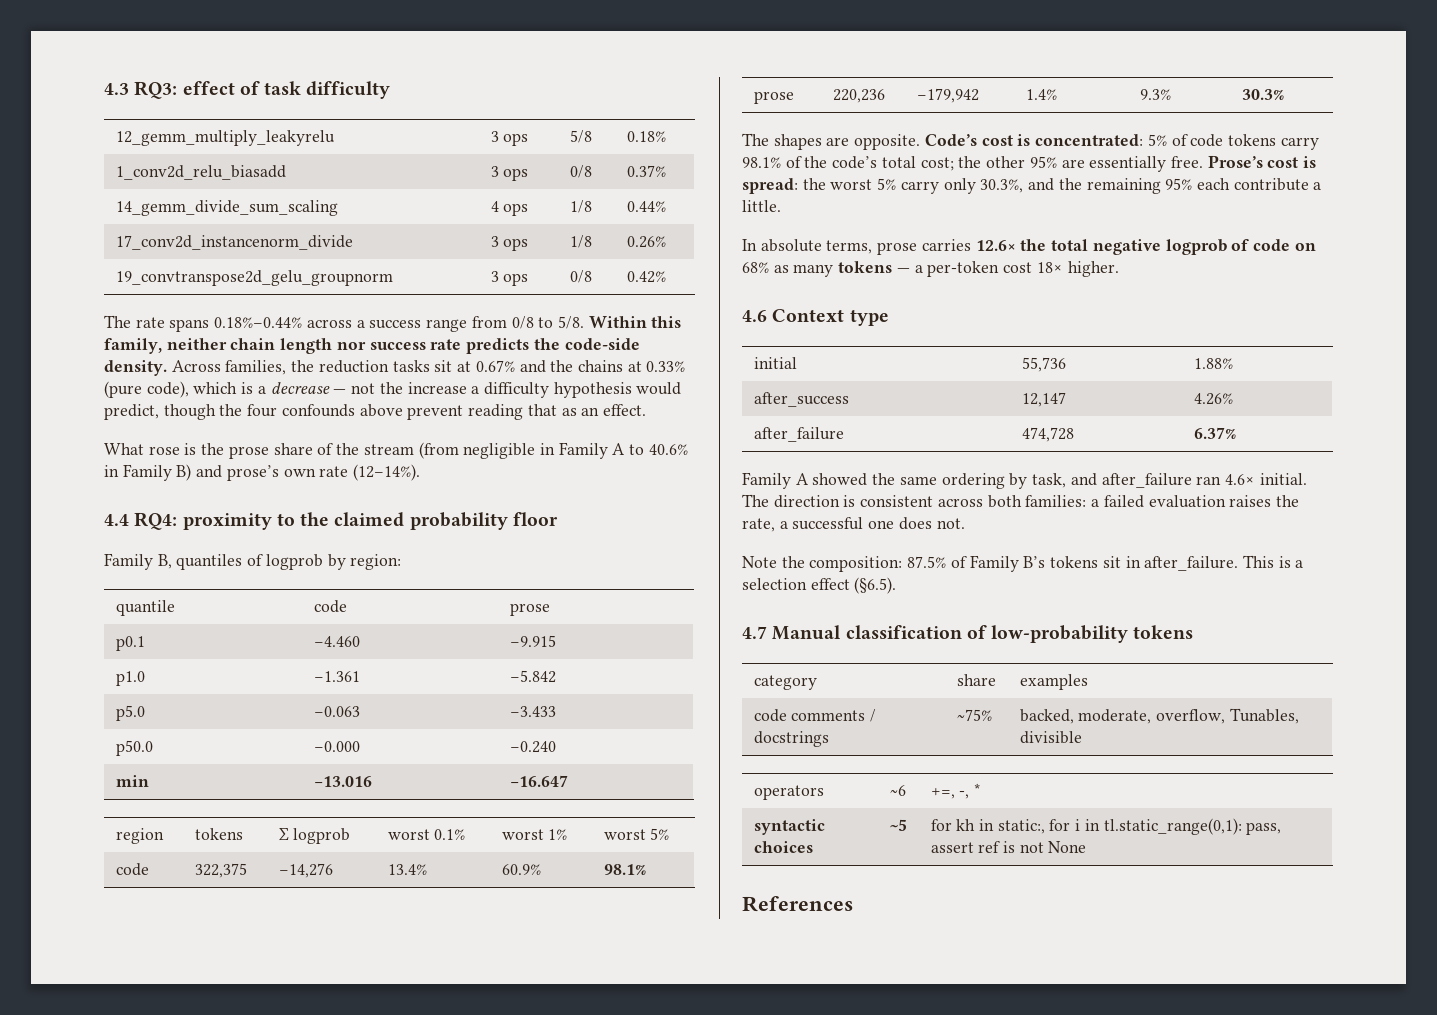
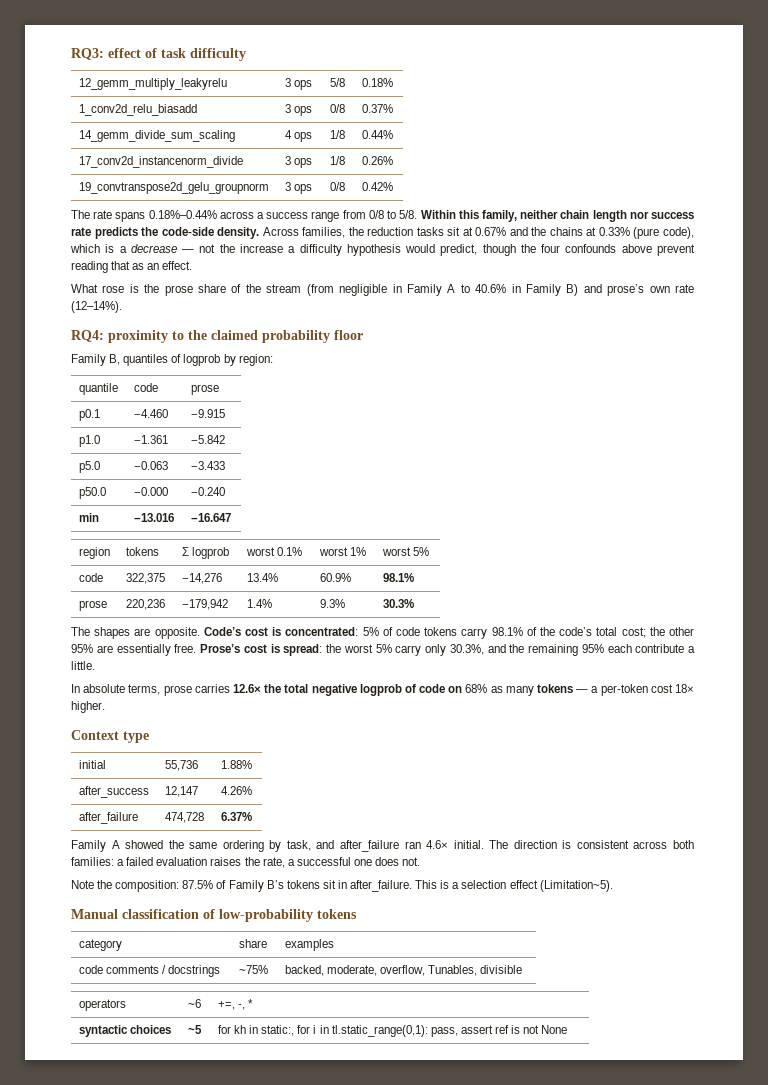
[104,83,129,95] 4.3 -> (71, 54) none
[104,514,129,526] 4.4 -> (122, 307) none
[742,310,767,322] 4.6 -> (105, 707) none
[854,577,897,594] [742,626,767,639] (§6.5). // 4.7 -> [539,880,613,892] (Limitation~5). //
[742,896,853,912] // References -> (568, 1029) none

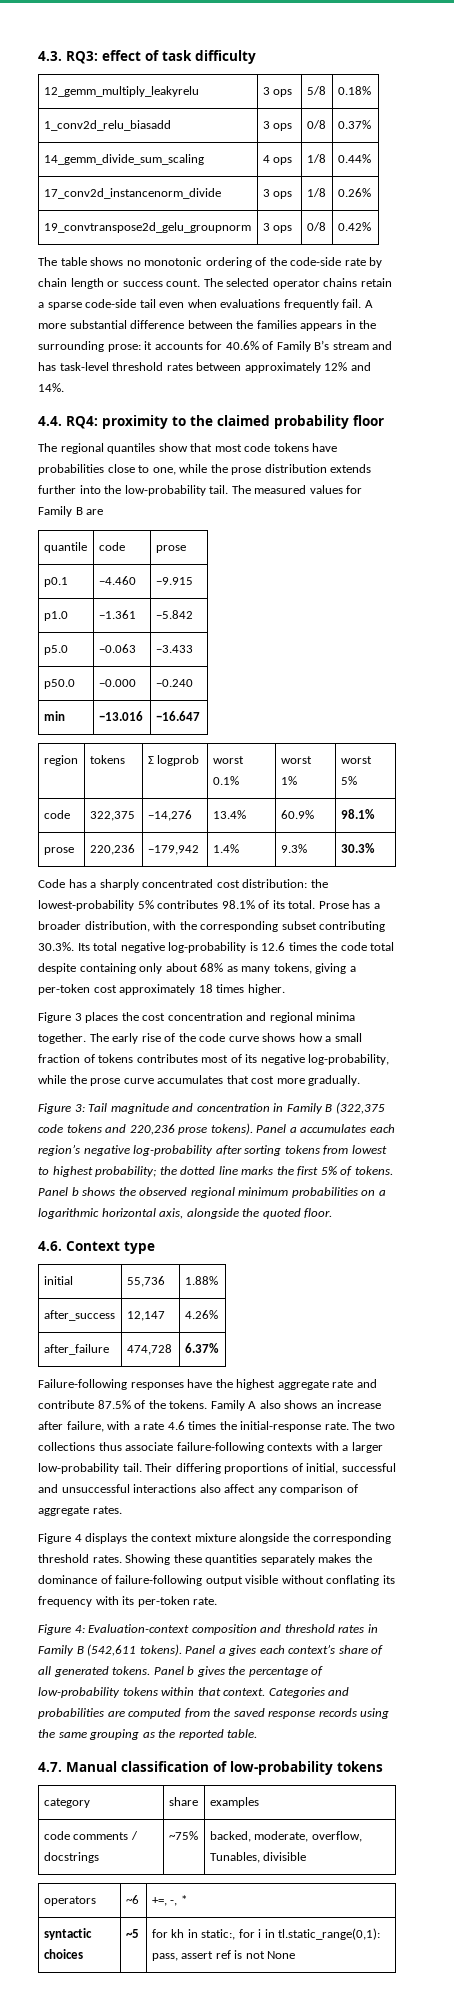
(71, 54) none -> [38,51,62,61] 4.3.
[93,210,695,222] [71,227,694,239] [70,244,695,256] [71,261,193,273] [71,284,694,296] [71,301,122,313] rate spans 0.18%–0.44% across a success range from 0/8 to 5/8. Within this family, neither chain length nor success rate predicts the code-side density. Across families, the reduction tasks sit at 0.67% and the chains at 0.33% (pure code), which is a decrease — not the increase a difficulty hypothesis would predict, though the four confounds above prevent reading that as an effect. // What rose is the prose share of the stream (from negligible in Family A to 40.6% in Family B) and prose’s own rate (12–14%). // -> [60,257,383,268] [38,278,392,289] [38,299,373,310] [38,320,377,331] [38,340,393,352] [38,362,371,373] [38,383,64,392] [38,416,62,426] table shows no monotonic ordering of the code-side rate by chain length or success count. The selected operator chains retain a sparse code-side tail even when evaluations frequently fail. A more substantial difference between the families appears in the surrounding prose: it accounts for 40.6% of Family B’s stream and has task-level threshold rates between approximately 12% and 14%. // 4.4.
[71,354,273,366] Family B, quantiles of logprob by region: -> [38,443,338,454] [38,464,372,475] [38,485,363,496] [38,506,104,517] The regional quantiles show that most code tokens have probabilities close to one, while the prose distribution extends further into the low-probability tail. The measured values for Family B are
[71,627,694,639] [71,644,695,656] [71,661,95,670] [71,684,463,696] The shapes are opposite. Code’s cost is concentrated: 5% of code tokens carry 98.1% of the code’s total cost; the other 95% are essentially free. Prose’s cost is spread: the worst 5% carry only 30.3%, and the remaining 95% each contribute a little. // In absolute terms, prose carries 12.6× the total negative logprob of code on -> [38,879,328,890] [38,900,380,911] [38,921,386,932] [38,942,395,953] [38,963,198,974] Code has a sharply concentrated cost distribution: the lowest-probability 5% contributes 98.1% of its total. Prose has a broader distribution, with the corresponding subset contributing 30.3%. Its total negative log-probability is 12.6 times the code total despite containing only about
[537,684,589,693] tokens — -> [273,963,347,974] tokens, giving
[674,684,694,693] [71,701,105,713] 18× higher. // -> [119,984,285,995] [38,1012,356,1023] [38,1033,362,1044] [38,1054,390,1065] [38,1075,361,1086] [38,1102,385,1114] [38,1123,395,1135] [38,1144,387,1156] [38,1166,393,1177] [38,1187,386,1198] [38,1208,333,1219] [38,1241,62,1251] approximately 18 times higher. // Figure 3 places the cost concentration and regional minima together. The early rise of the code curve shows how a small fraction of tokens contributes most of its negative log-probability, while the prose curve accumulates that cost more gradually. // Figure 3: Tail magnitude and concentration in Family B (322,375 code tokens and 220,236 prose tokens). Panel a accumulates each region’s negative log-probability after sorting tokens from lowest to highest probability; the dotted line marks the first 5% of tokens. Panel b shows the observed regional minimum probabilities on a logarithmic horizontal axis, alongside the quoted floor. // 4.6.
[71,840,694,852] [71,857,421,868] [71,880,613,892] Family A showed the same ordering by task, and after_failure ran 4.6× initial. The direction is consistent across both families: a failed evaluation raises the rate, a successful one does not. // Note the composition: 87.5% of Family B’s tokens sit in after_failure. This is a selection effect (Limitation~5). // -> [38,1379,377,1390] [38,1400,382,1411] [38,1421,395,1432] [38,1442,383,1453] [38,1463,396,1474] [38,1484,358,1495] [38,1506,122,1516] [38,1533,392,1544] [38,1554,372,1565] [38,1575,395,1586] [38,1596,218,1607] [38,1624,378,1635] [38,1644,384,1656] [38,1666,324,1677] [38,1687,350,1698] [38,1708,390,1719] [38,1729,258,1740] [38,1762,62,1772] Failure-following responses have the highest aggregate rate and contribute 87.5% of the tokens. Family A also shows an increase after failure, with a rate 4.6 times the initial-response rate. The two collections thus associate failure-following contexts with a larger low-probability tail. Their differing proportions of initial, successful and unsuccessful interactions also affect any comparison of aggregate rates. // Figure 4 displays the context mixture alongside the corresponding threshold rates. Showing these quantities separately makes the dominance of failure-following output visible without conflating its frequency with its per-token rate. // Figure 4: Evaluation-context composition and threshold rates in Family B (542,611 tokens). Panel a gives each context’s share of all generated tokens. Panel b gives the percentage of low-probability tokens within that context. Categories and probabilities are computed from the saved response records using the same grouping as the reported table. // 4.7.

